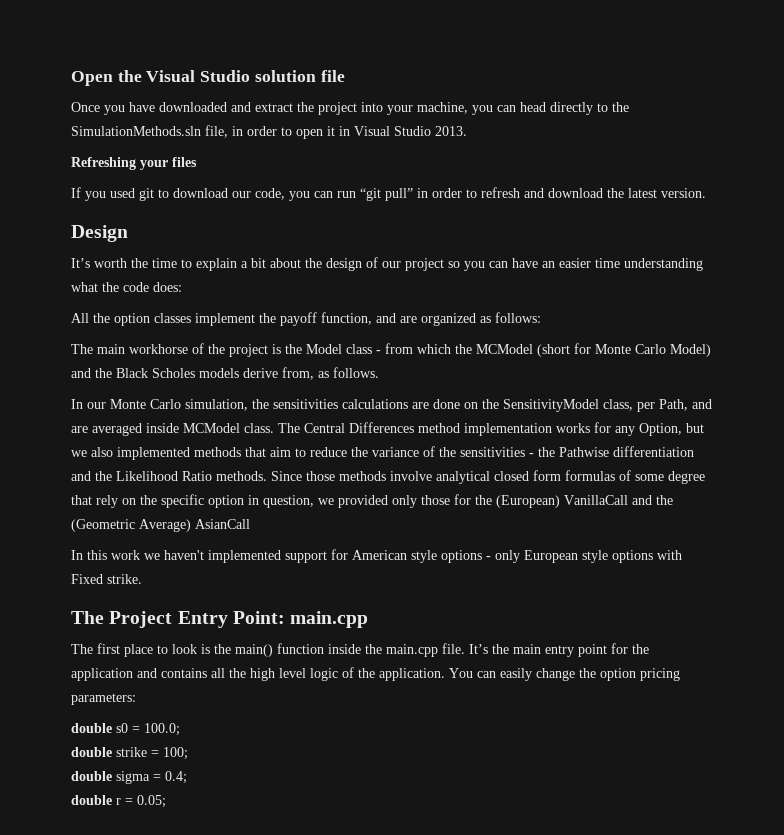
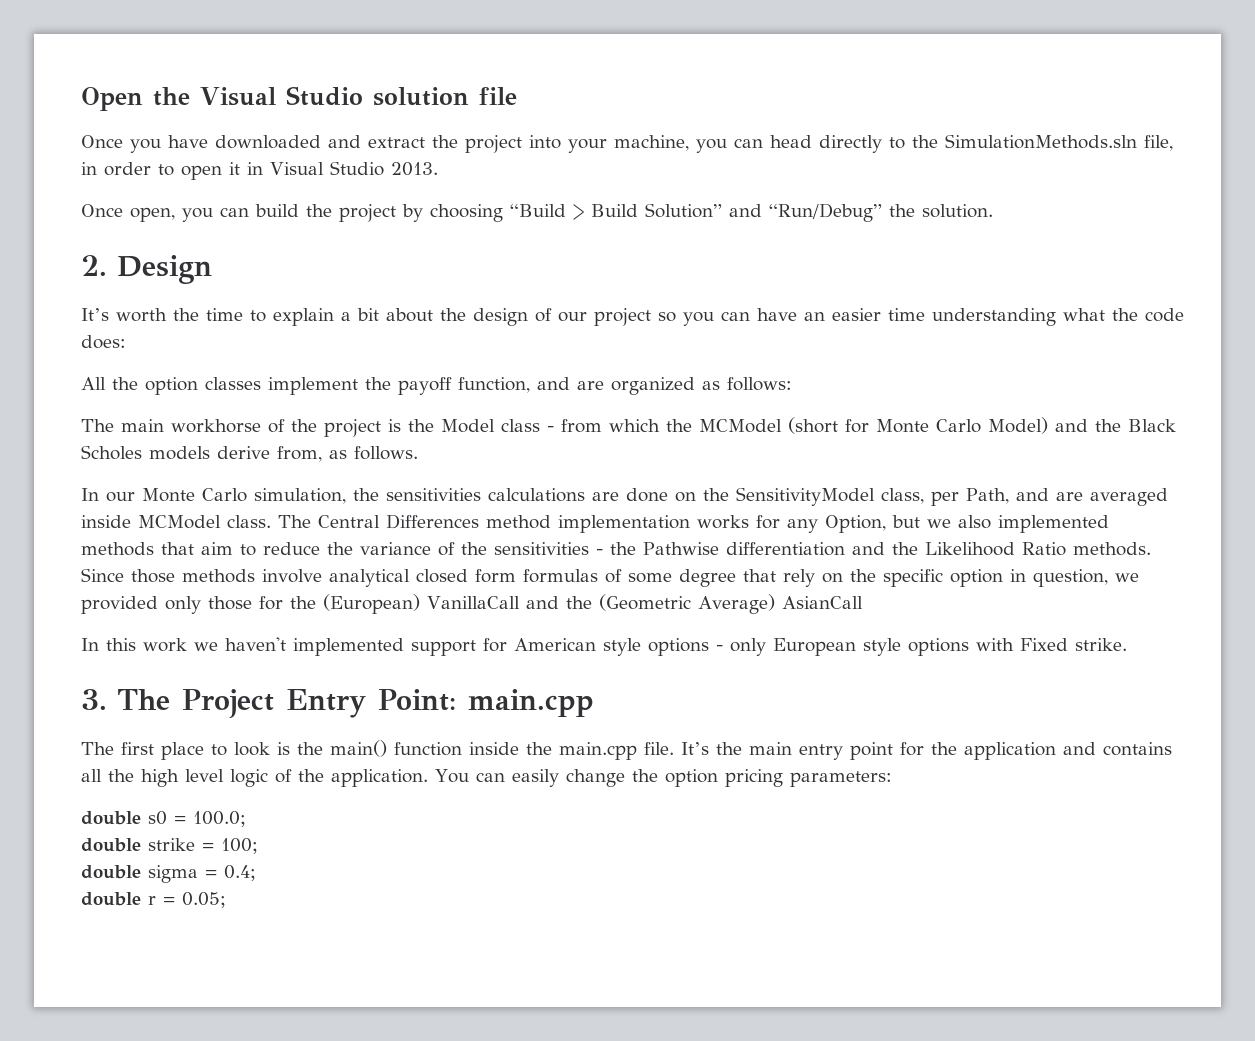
[71,157,197,170] [71,187,706,201] Refreshing your files // If you used git to download our code, you can run “git pull” in order to refresh and download the latest version. // -> [81,203,993,222] [81,255,107,276] Once open, you can build the project by choosing “Build > Build Solution” and “Run/Debug” the solution. // 2.
(142, 579) none -> [81,689,107,710] 3.

